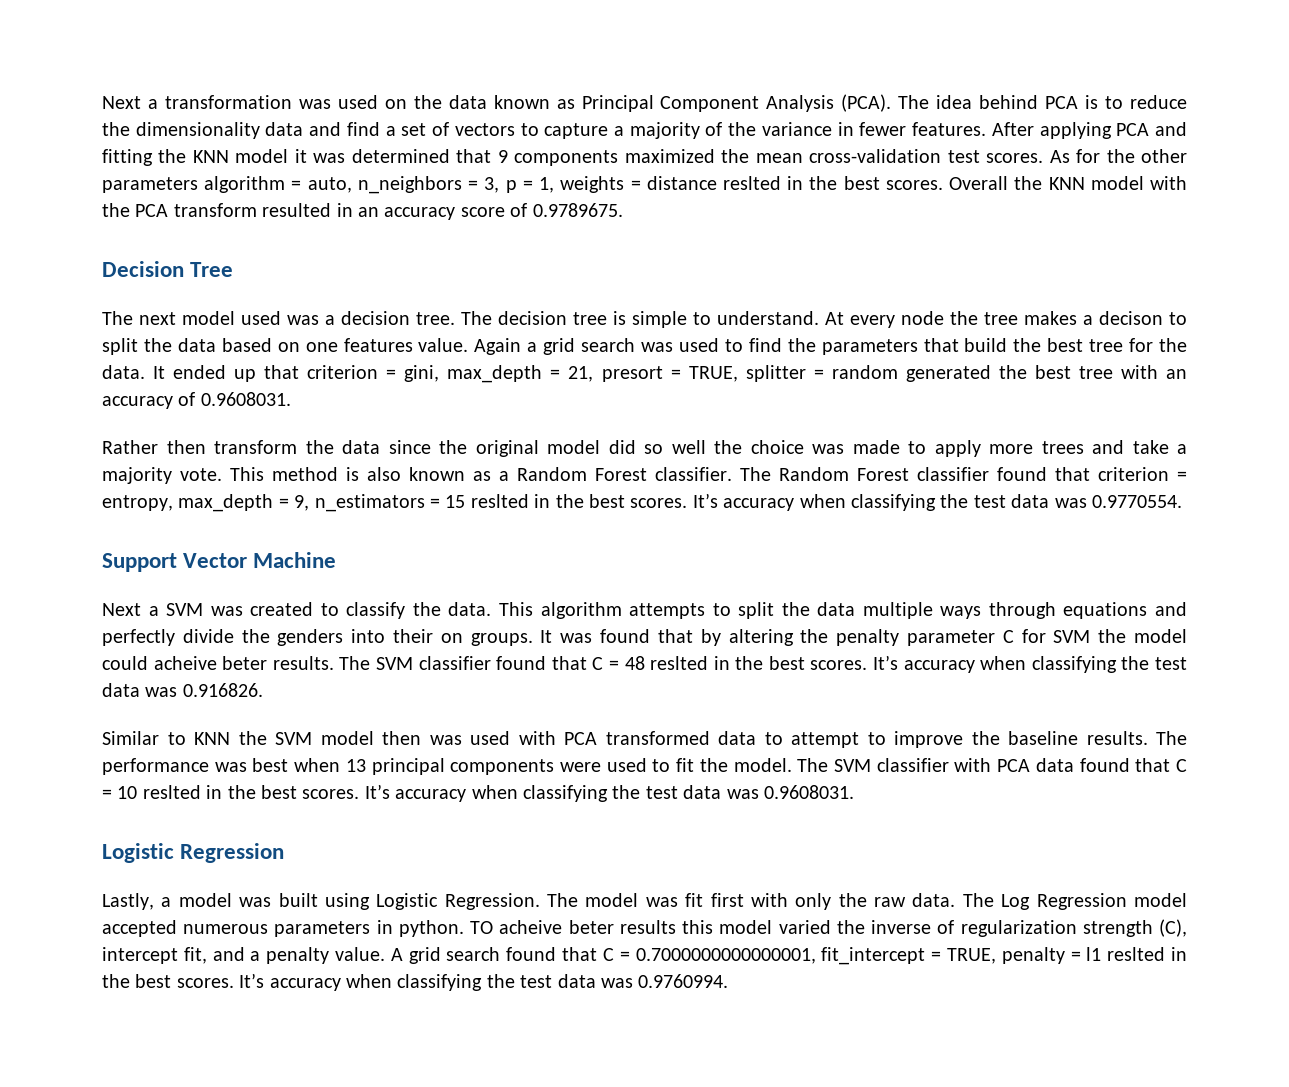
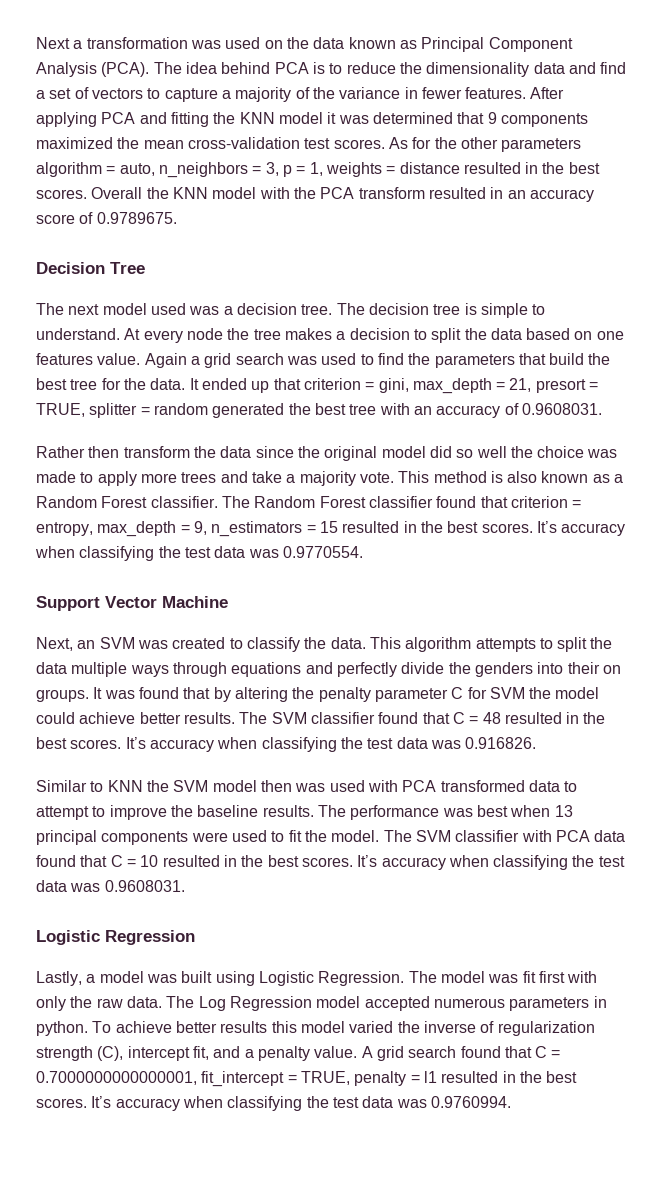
[722,176,781,190] reslted -> [463,162,521,174] resulted
[1099,311,1163,325] decison -> [349,328,410,340] decision
[470,494,529,508] reslted -> [342,521,400,533] resulted
[102,603,159,616] Next a -> [36,637,96,651] Next, an
[153,656,268,670] acheive beter -> [79,712,181,724] achieve better
[650,656,709,670] reslted -> [504,712,562,724] resulted
[142,785,201,799] reslted -> [162,855,220,867] resulted
[470,920,614,934] TO acheive beter -> [92,1021,217,1033] To achieve better
[1107,947,1166,961] reslted -> [441,1071,499,1083] resulted

